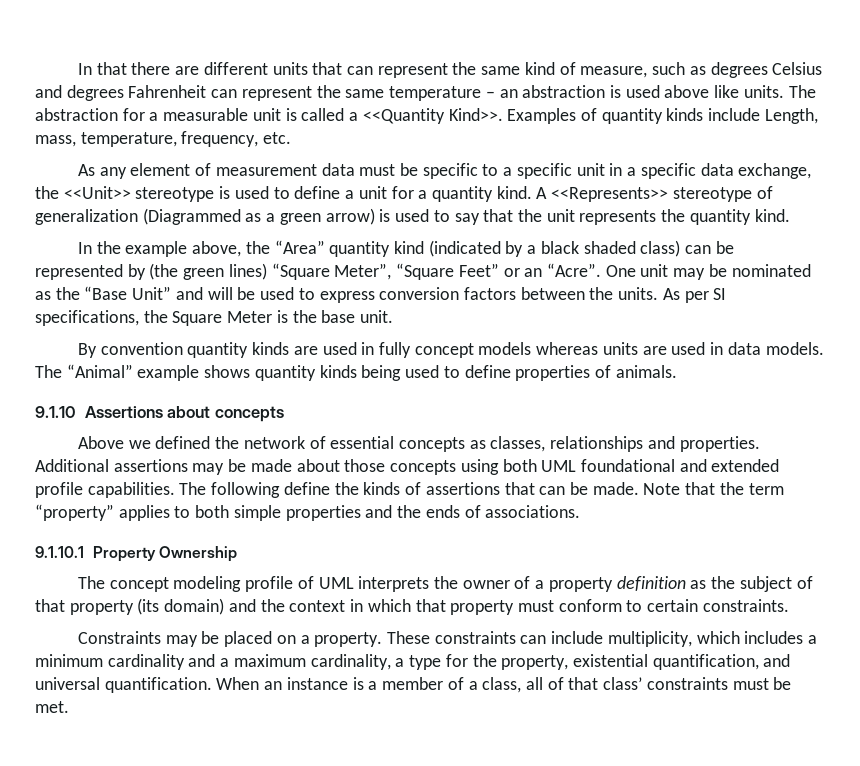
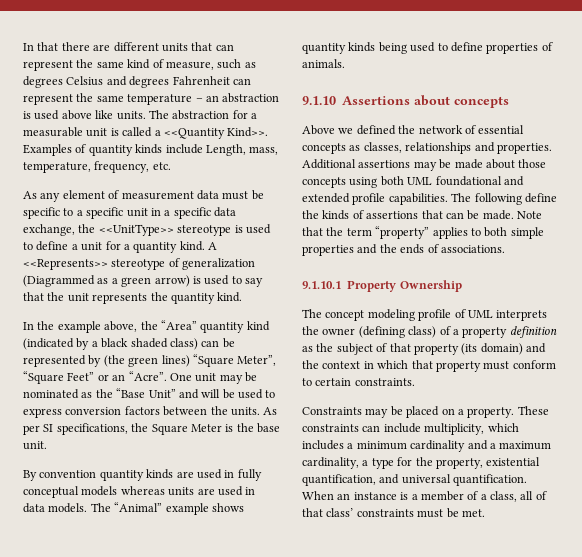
[63,186,131,199] <<Unit>> -> [98,224,174,236] <<UnitType>>
[414,343,474,358] concept -> [23,486,79,498] conceptual
(510, 584) none -> [358,326,437,338] (defining class)

